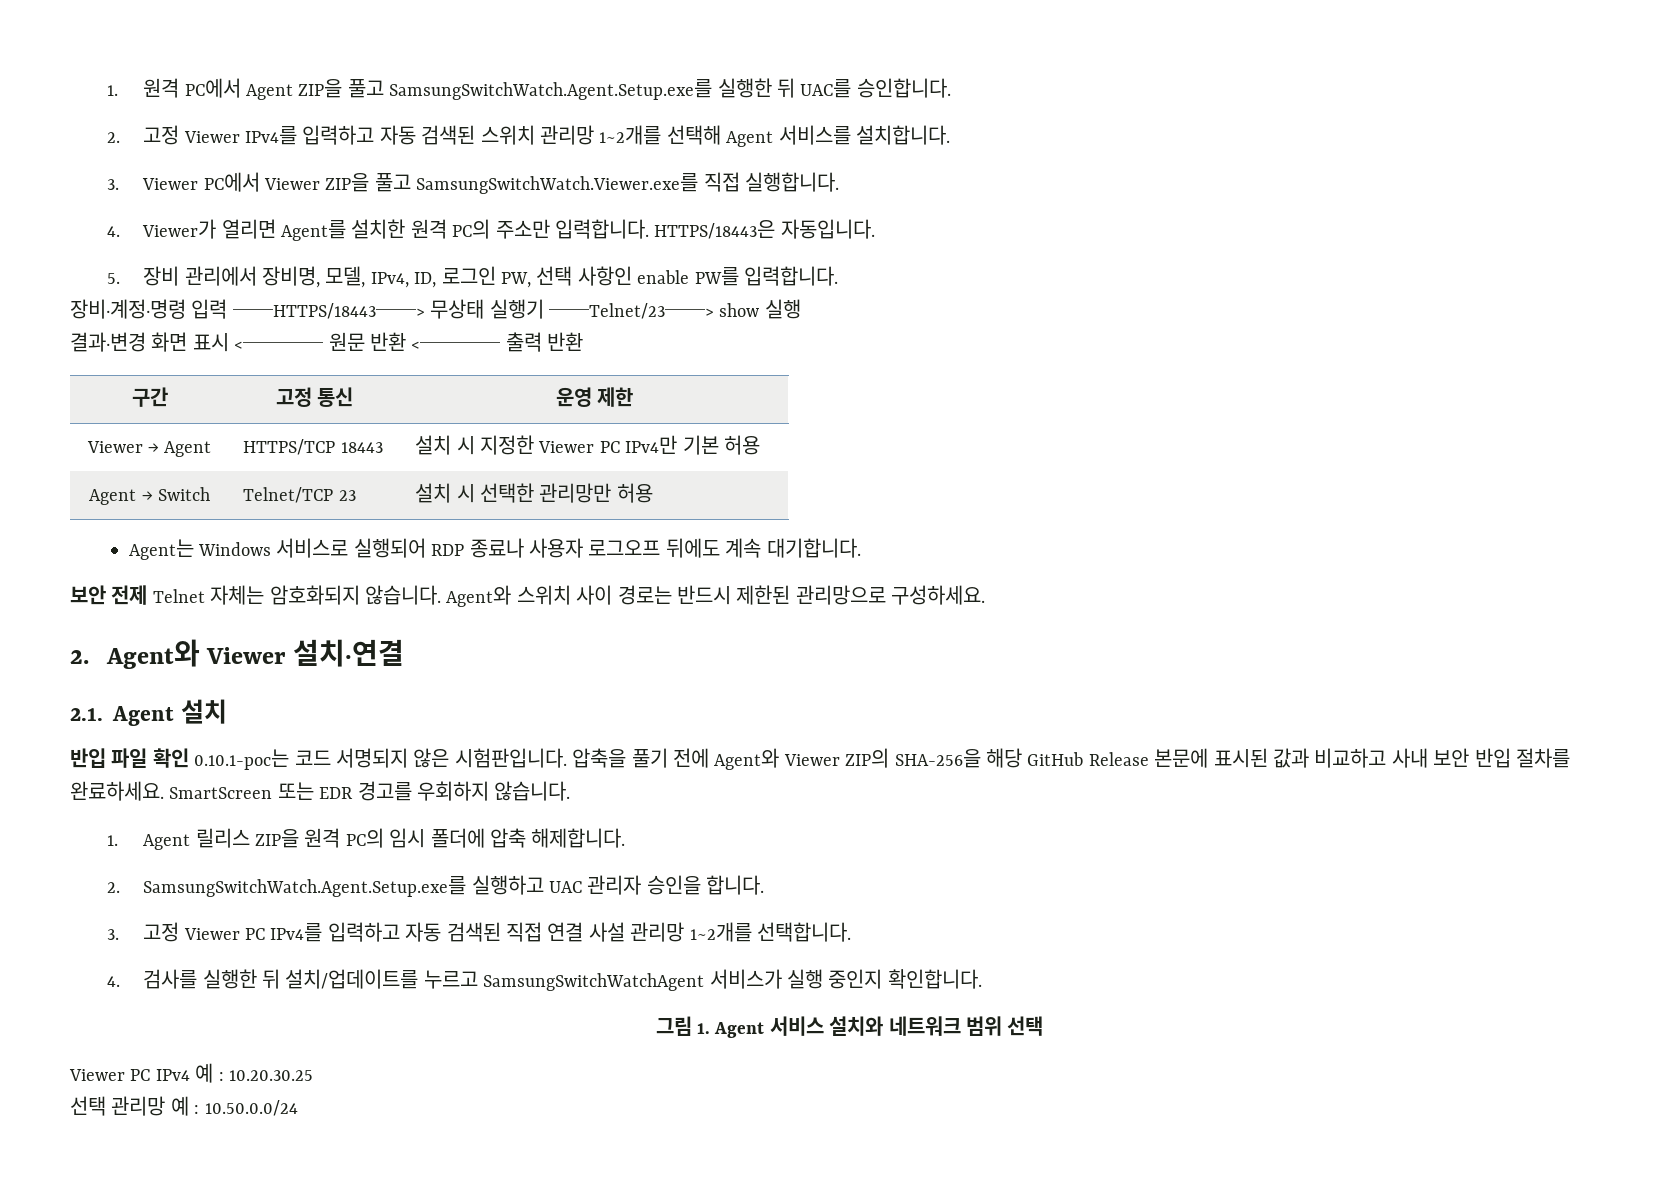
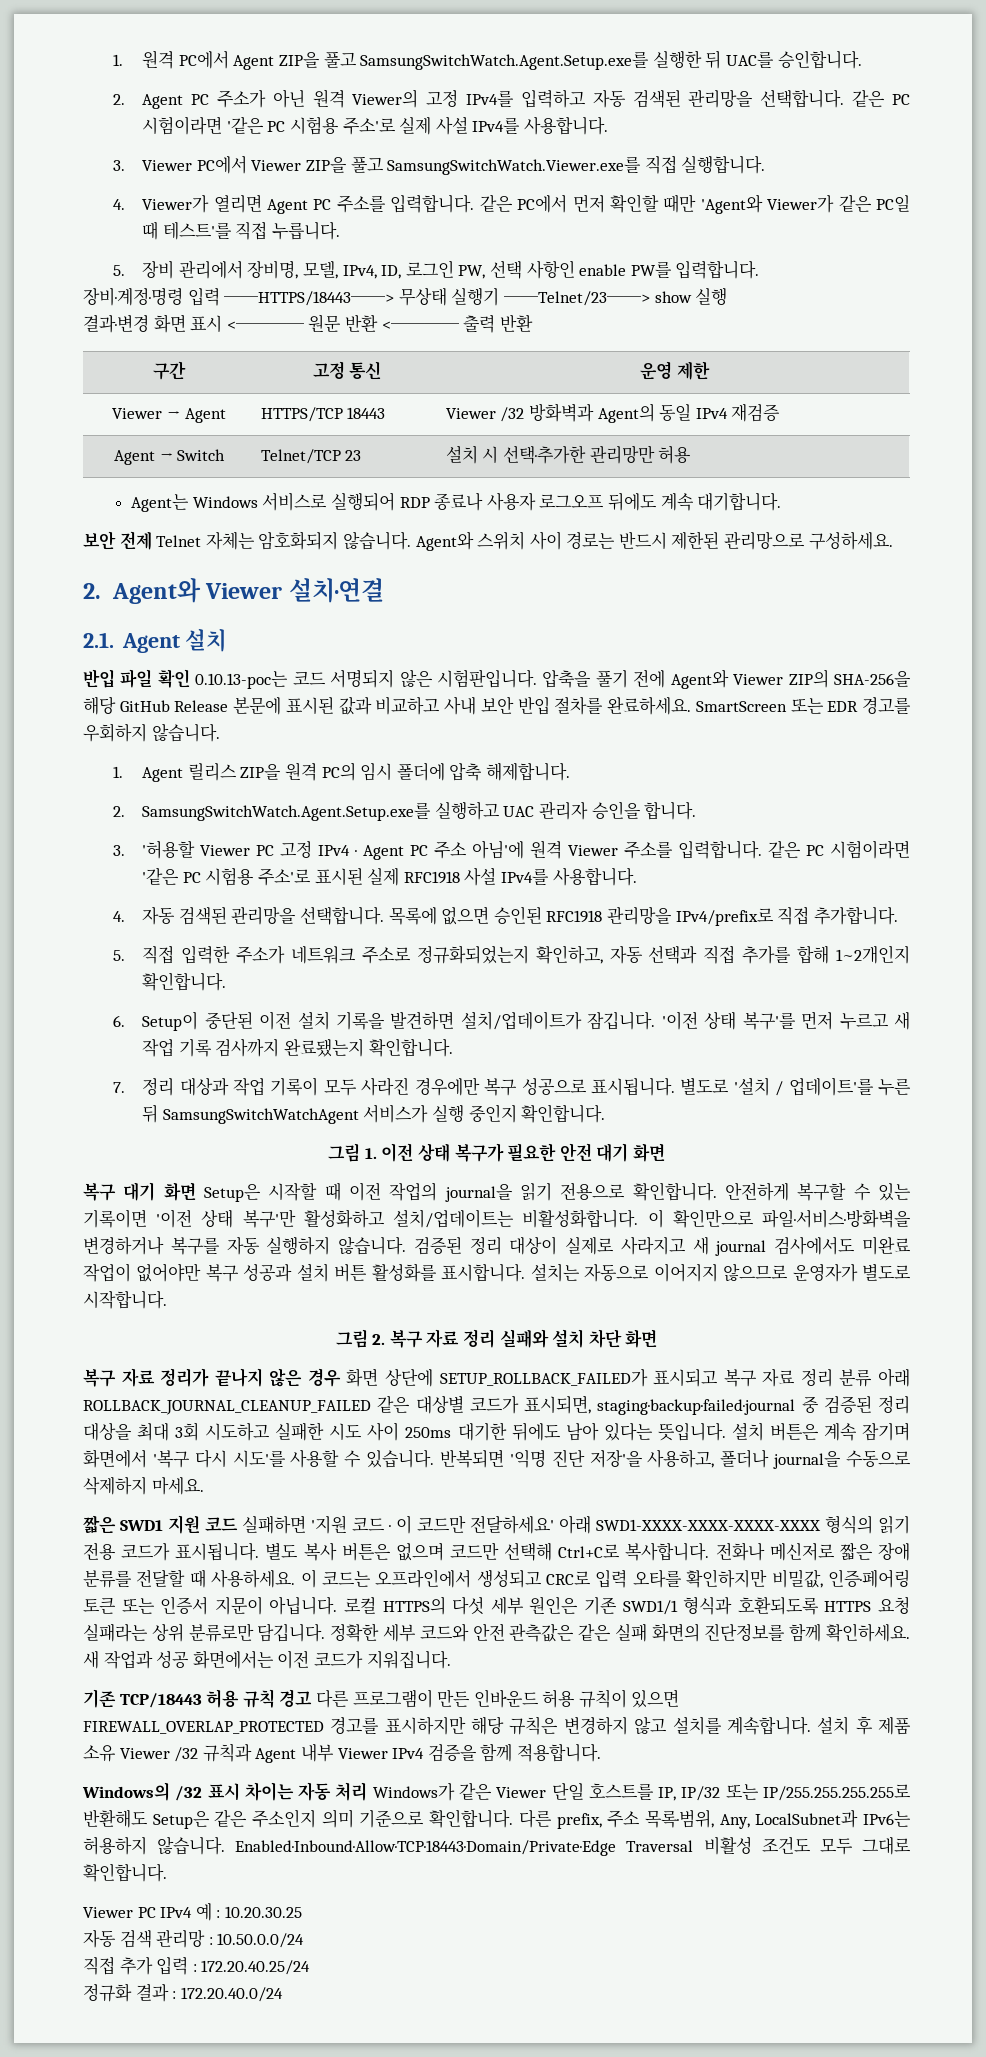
[143,125,951,147] 고정 Viewer IPv4를 입력하고 자동 검색된 스위치 관리망 1~2개를 선택해 Agent 서비스를 설치합니다. -> [142,89,911,109] [142,116,608,135] Agent PC 주소가 아닌 원격 Viewer의 고정 IPv4를 입력하고 자동 검색된 관리망을 선택합니다. 같은 PC 시험이라면 '같은 PC 시험용 주소'로 실제 사설 IPv4를 사용합니다.
[281,219,875,241] Agent를 설치한 원격 PC의 주소만 입력합니다. HTTPS/18443은 자동입니다. -> [267,194,911,214] [142,221,340,240] Agent PC 주소를 입력합니다. 같은 PC에서 먼저 확인할 때만 'Agent와 Viewer가 같은 PC일 때 테스트'를 직접 누릅니다.
[415,435,761,455] 설치 시 지정한 Viewer PC IPv4만 기본 허용 -> [445,403,781,423] Viewer /32 방화벽과 Agent의 동일 IPv4 재검증
[480,483,535,503] 선택한 -> [503,445,587,464] 선택·추가한
[194,749,290,770] 0.10.1-poc는 -> [195,671,289,689] 0.10.13-poc는
[143,922,852,942] [106,969,478,989] 고정 Viewer PC IPv4를 입력하고 자동 검색된 직접 연결 사설 관리망 1~2개를 선택합니다. // 4. 검사를 실행한 뒤 설치/업데이트를 누르고 -> [142,840,910,860] [142,867,637,886] [112,906,898,926] [112,945,910,964] [142,972,227,991] [112,1011,910,1031] [142,1038,453,1057] [112,1077,911,1096] [142,1104,159,1123] '허용할 Viewer PC 고정 IPv4 · Agent PC 주소 아님'에 원격 Viewer 주소를 입력합니다. 같은 PC 시험이라면 '같은 PC 시험용 주소'로 표시된 실제 RFC1918 사설 IPv4를 사용합니다. // 4. 자동 검색된 관리망을 선택합니다. 목록에 없으면 승인된 RFC1918 관리망을 IPv4/prefix로 직접 추가합니다. // 5. 직접 입력한 주소가 네트워크 주소로 정규화되었는지 확인하고, 자동 선택과 직접 추가를 합해 1~2개인지 확인합니다. // 6. Setup이 중단된 이전 설치 기록을 발견하면 설치/업데이트가 잠깁니다. '이전 상태 복구'를 먼저 누르고 새 작업 기록 검사까지 완료됐는지 확인합니다. // 7. 정리 대상과 작업 기록이 모두 사라진 경우에만 복구 성공으로 표시됩니다. 별도로 '설치 / 업데이트'를 누른 뒤
[714,1016,1044,1038] Agent 서비스 설치와 네트워크 범위 선택 -> [381,1143,665,1162] [83,1182,912,1202] [83,1209,911,1228] [83,1236,911,1256] [83,1263,911,1282] [83,1291,167,1309] [335,1329,658,1348] [83,1368,910,1387] [83,1395,910,1415] [83,1422,910,1441] [83,1449,911,1469] [83,1476,204,1495] [83,1515,910,1534] [83,1542,910,1561] [83,1569,910,1588] [83,1596,911,1615] [83,1623,911,1642] [83,1650,451,1669] [83,1689,680,1708] [83,1716,912,1735] [83,1743,601,1763] [82,1782,912,1801] [83,1809,912,1829] [83,1836,911,1856] [83,1863,167,1882] 이전 상태 복구가 필요한 안전 대기 화면 // 복구 대기 화면 Setup은 시작할 때 이전 작업의 journal을 읽기 전용으로 확인합니다. 안전하게 복구할 수 있는 기록이면 '이전 상태 복구'만 활성화하고 설치/업데이트는 비활성화합니다. 이 확인만으로 파일·서비스·방화벽을 변경하거나 복구를 자동 실행하지 않습니다. 검증된 정리 대상이 실제로 사라지고 새 journal 검사에서도 미완료 작업이 없어야만 복구 성공과 설치 버튼 활성화를 표시합니다. 설치는 자동으로 이어지지 않으므로 운영자가 별도로 시작합니다. // 그림 2. 복구 자료 정리 실패와 설치 차단 화면 // 복구 자료 정리가 끝나지 않은 경우 화면 상단에 SETUP_ROLLBACK_FAILED가 표시되고 복구 자료 정리 분류 아래 ROLLBACK_JOURNAL_CLEANUP_FAILED 같은 대상별 코드가 표시되면, staging·backup·failed·journal 중 검증된 정리 대상을 최대 3회 시도하고 실패한 시도 사이 250ms 대기한 뒤에도 남아 있다는 뜻입니다. 설치 버튼은 계속 잠기며 화면에서 '복구 다시 시도'를 사용할 수 있습니다. 반복되면 '익명 진단 저장'을 사용하고, 폴더나 journal을 수동으로 삭제하지 마세요. // 짧은 SWD1 지원 코드 실패하면 '지원 코드 · 이 코드만 전달하세요' 아래 SWD1-XXXX-XXXX-XXXX-XXXX 형식의 읽기 전용 코드가 표시됩니다. 별도 복사 버튼은 없으며 코드만 선택해 Ctrl+C로 복사합니다. 전화나 메신저로 짧은 장애 분류를 전달할 때 사용하세요. 이 코드는 오프라인에서 생성되고 CRC로 입력 오타를 확인하지만 비밀값, 인증·페어링 토큰 또는 인증서 지문이 아닙니다. 로컬 HTTPS의 다섯 세부 원인은 기존 SWD1/1 형식과 호환되도록 HTTPS 요청 실패라는 상위 분류로만 담깁니다. 정확한 세부 코드와 안전 관측값은 같은 실패 화면의 진단정보를 함께 확인하세요. 새 작업과 성공 화면에서는 이전 코드가 지워집니다. // 기존 TCP/18443 허용 규칙 경고 다른 프로그램이 만든 인바운드 허용 규칙이 있으면 FIREWALL_OVERLAP_PROTECTED 경고를 표시하지만 해당 규칙은 변경하지 않고 설치를 계속합니다. 설치 후 제품 소유 Viewer /32 규칙과 Agent 내부 Viewer IPv4 검증을 함께 적용합니다. // Windows의 /32 표시 차이는 자동 처리 Windows가 같은 Viewer 단일 호스트를 IP, IP/32 또는 IP/255.255.255.255로 반환해도 Setup은 같은 주소인지 의미 기준으로 확인합니다. 다른 prefix, 주소 목록·범위, Any, LocalSubnet과 IPv6는 허용하지 않습니다. Enabled·Inbound·Allow·TCP·18443·Domain/Private·Edge Traversal 비활성 조건도 모두 그대로 확인합니다.
[70,1096,189,1116] 선택 관리망 예 -> [83,1929,206,1948] 자동 검색 관리망
(298, 1108) none -> [83,1956,311,1975] [83,1983,283,2002] // 직접 추가 입력 : 172.20.40.25/24 // 정규화 결과 : 172.20.40.0/24

